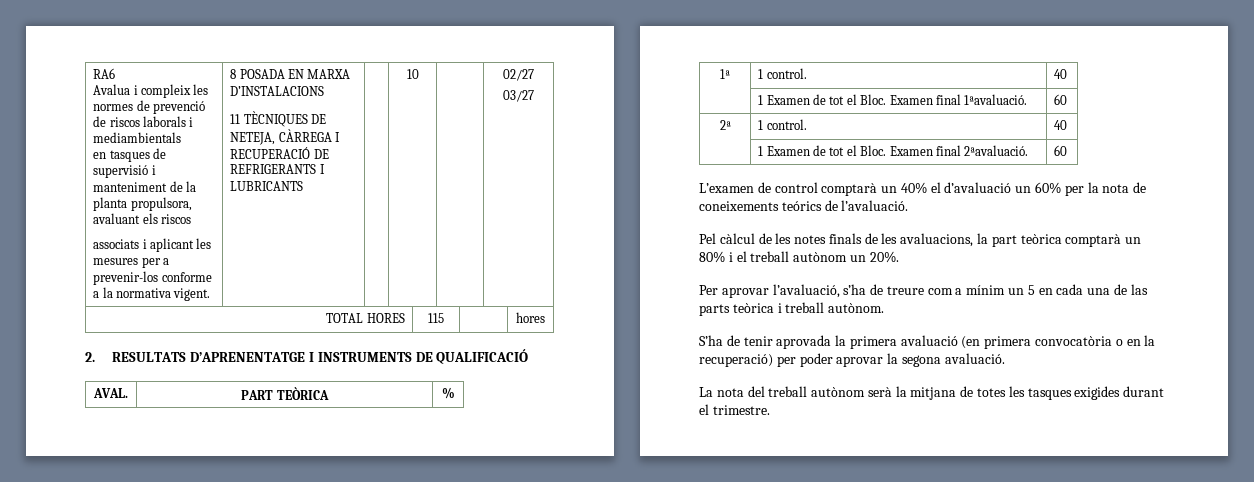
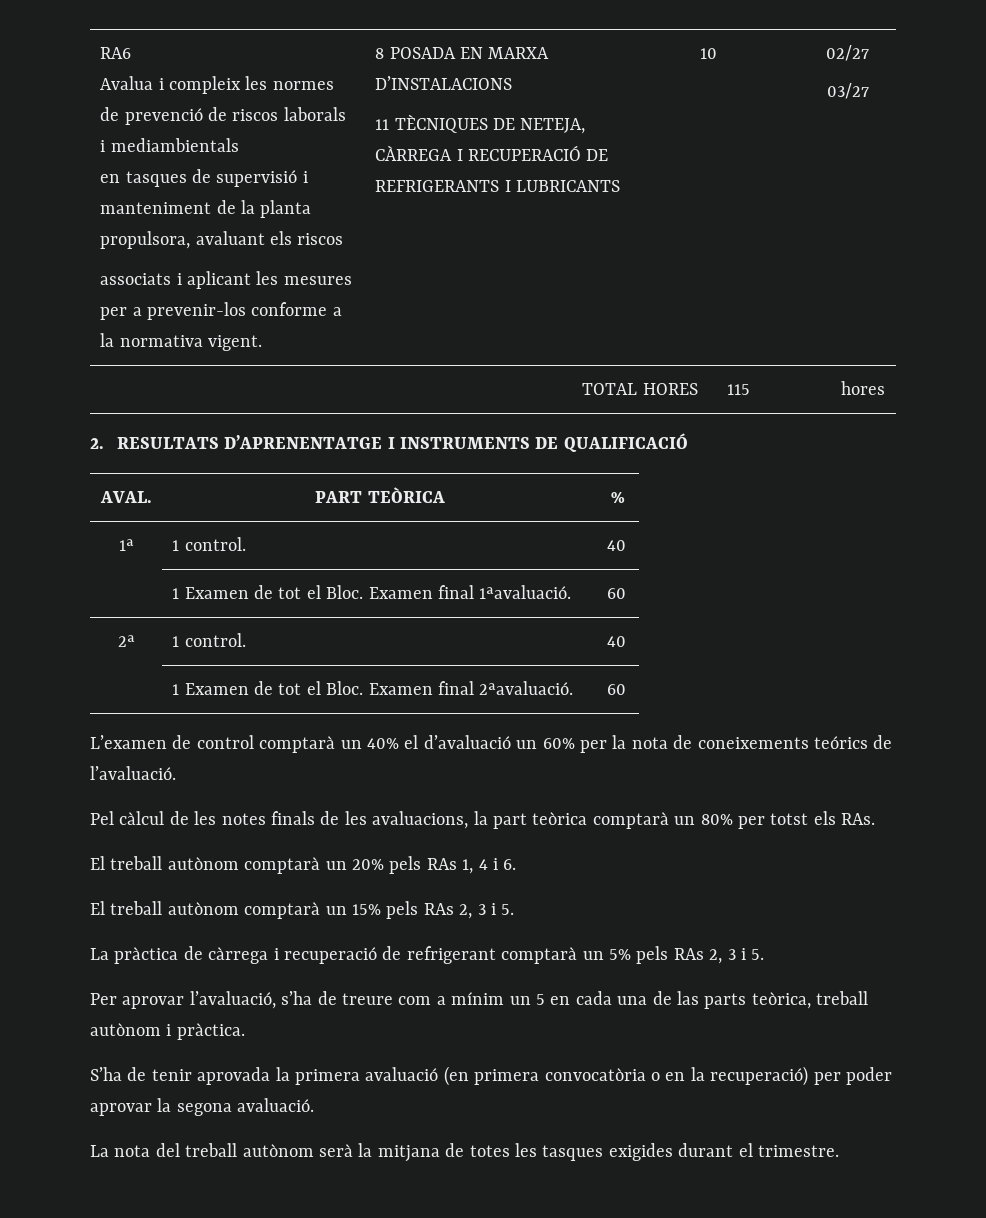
[728,251,899,263] i el treball autònom un 20%. -> [737,811,876,829] [90,856,517,874] [90,901,515,919] [90,946,765,964] per totst els RAs. // El treball autònom comptarà un 20% pels RAs 1, 4 i 6. // El treball autònom comptarà un 15% pels RAs 2, 3 i 5. // La pràctica de càrrega i recuperació de refrigerant comptarà un 5% pels RAs 2, 3 i 5.
[732,302,885,313] teòrica i treball autònom. -> [751,991,869,1009] [90,1023,245,1040] teòrica, treball autònom i pràctica.

